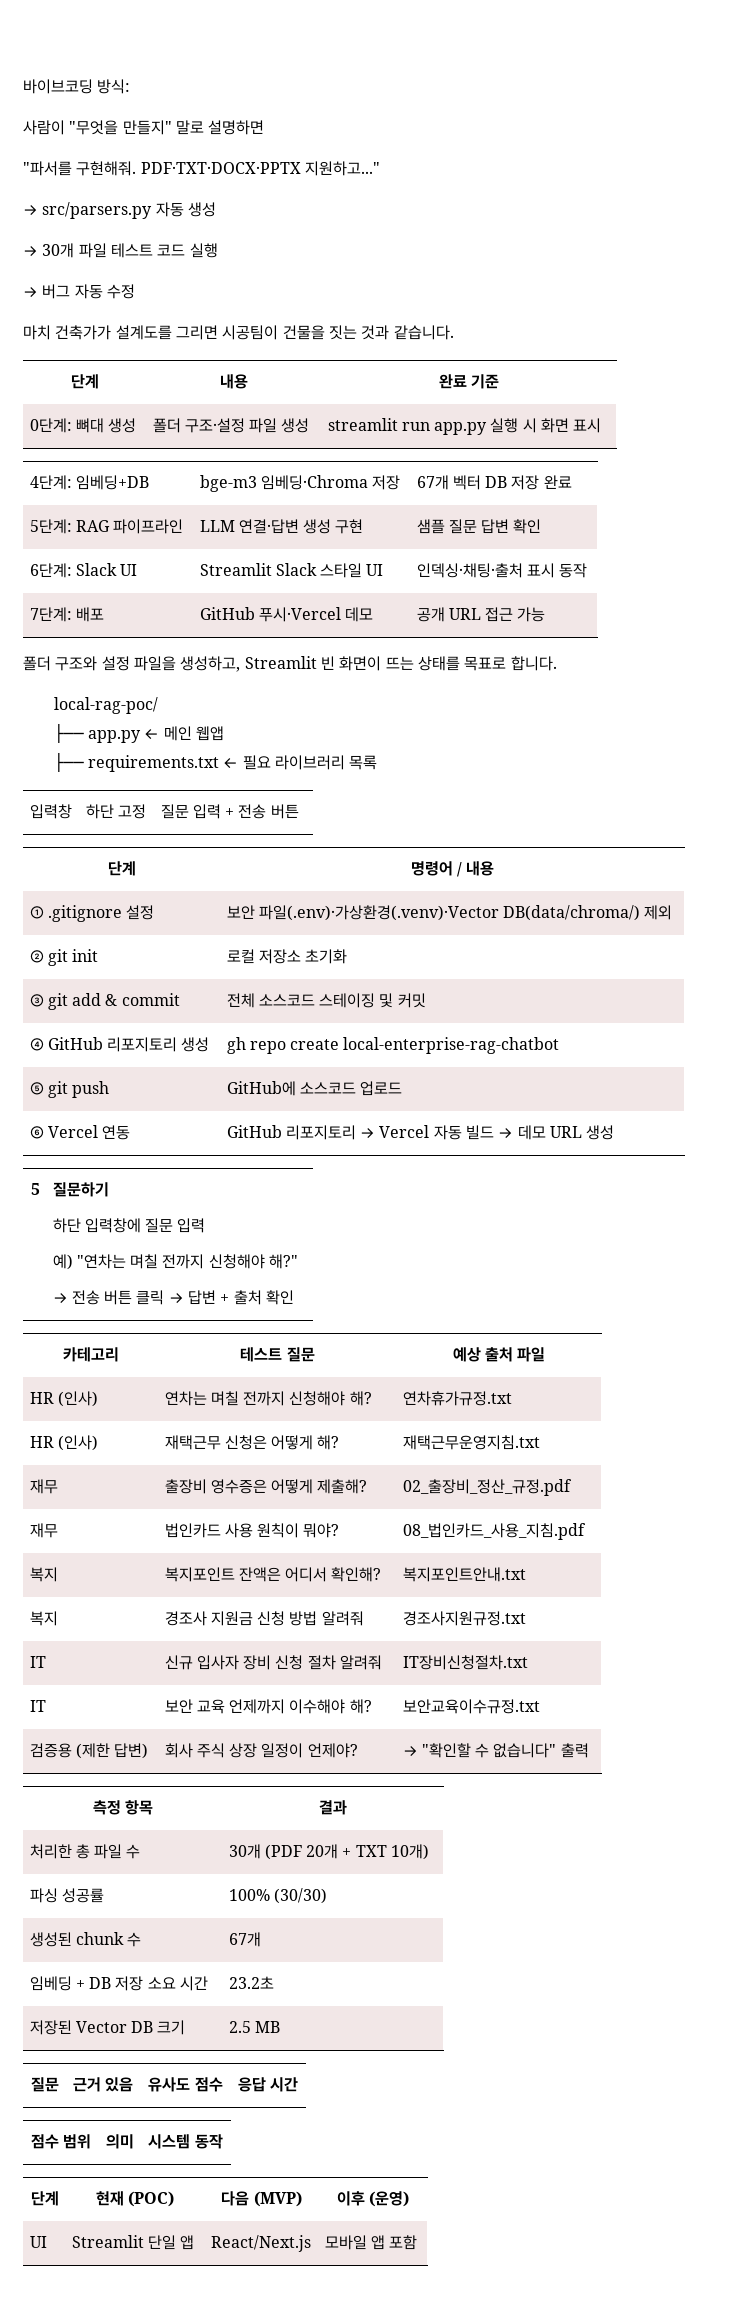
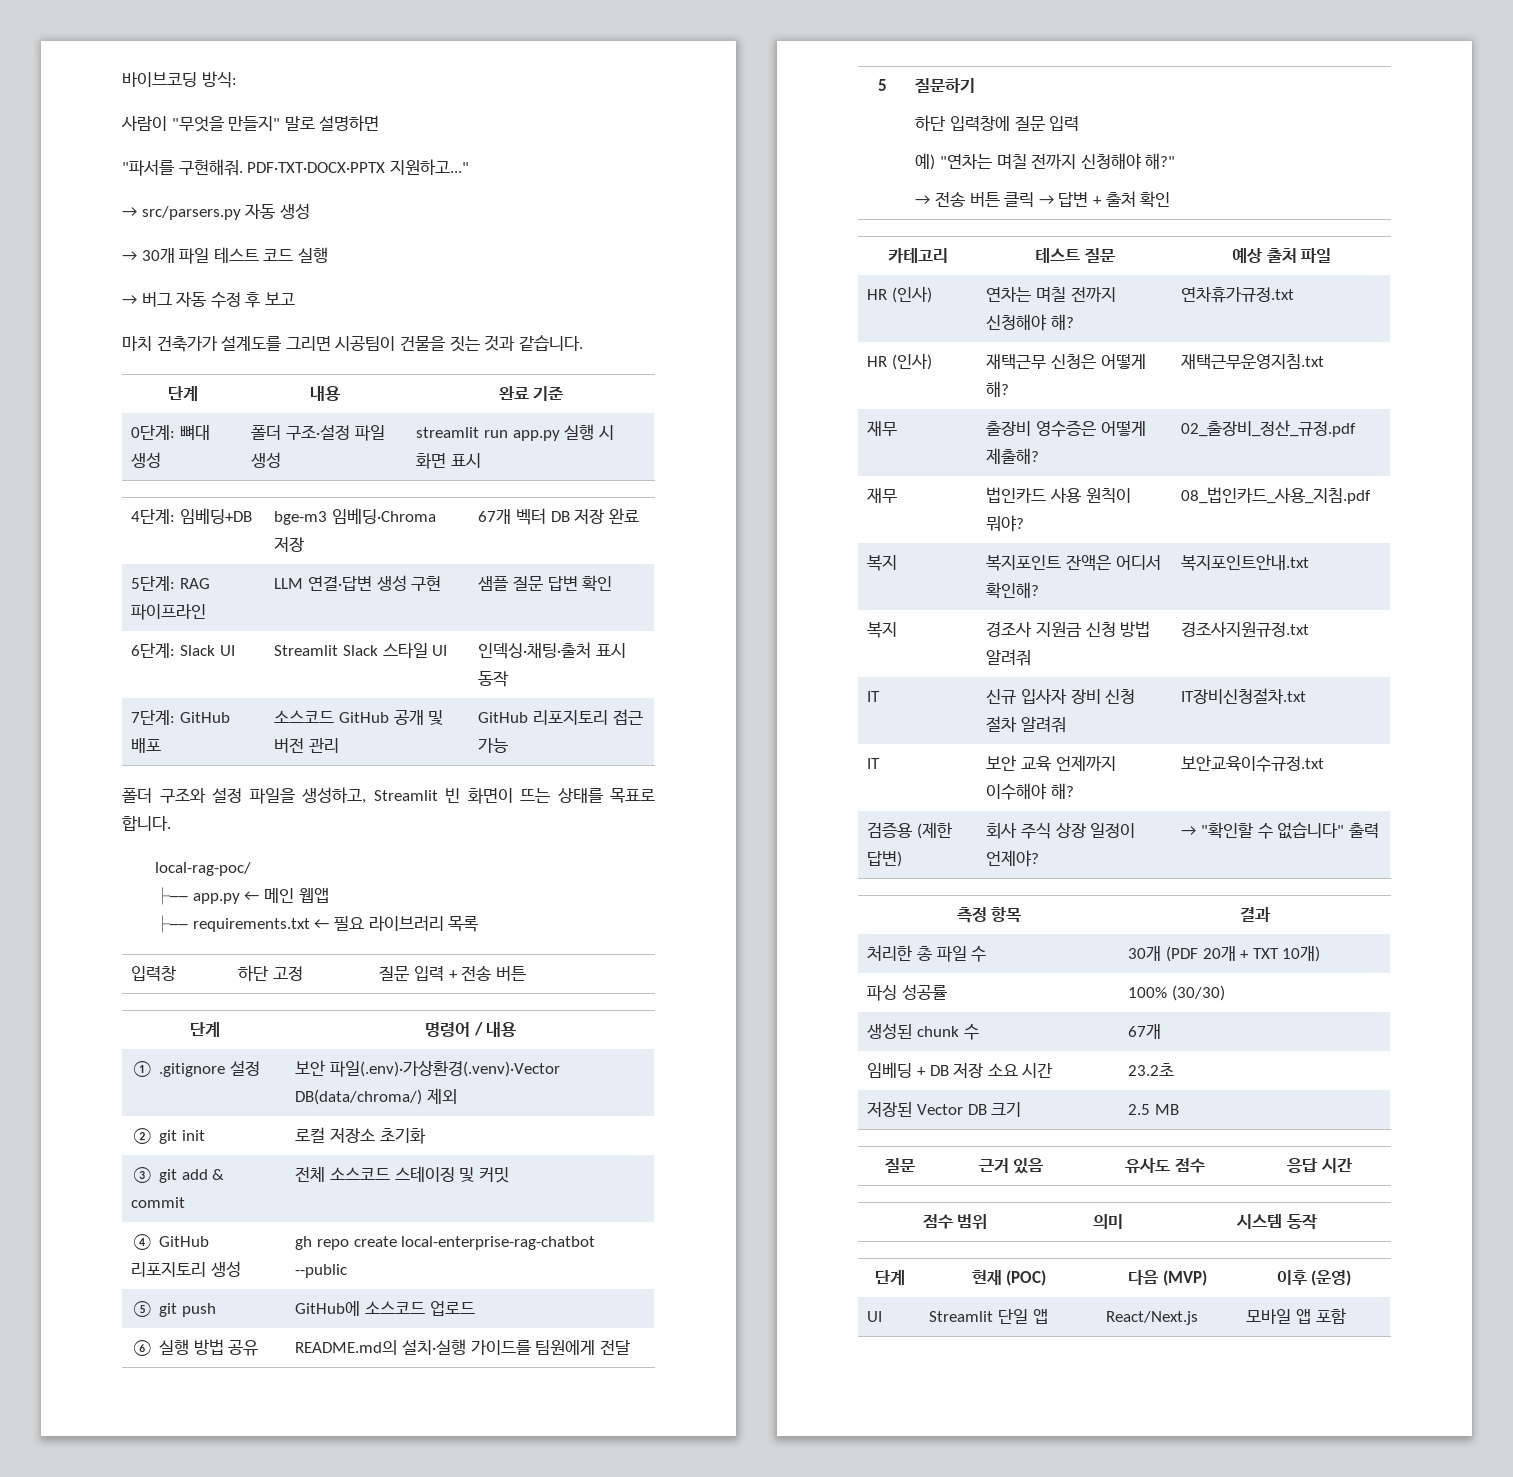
(135, 291) none -> [245,292,295,308] 후 보고
(72, 614) none -> [180,712,231,723] GitHub
[199,607,374,622] [416,607,481,622] GitHub 푸시·Vercel 데모 | 공개 URL -> [274,710,444,725] [274,738,340,753] [478,710,609,725] 소스코드 GitHub 공개 및 버전 관리 | GitHub 리포지토리
(560, 1045) none -> [295,1264,348,1278] --public
[47,1125,131,1140] [226,1125,615,1140] Vercel 연동 | GitHub 리포지토리 → Vercel 자동 빌드 → 데모 URL 생성 -> [159,1339,259,1356] [295,1339,630,1355] 실행 방법 공유 | README.md의 설치·실행 가이드를 팀원에게 전달

